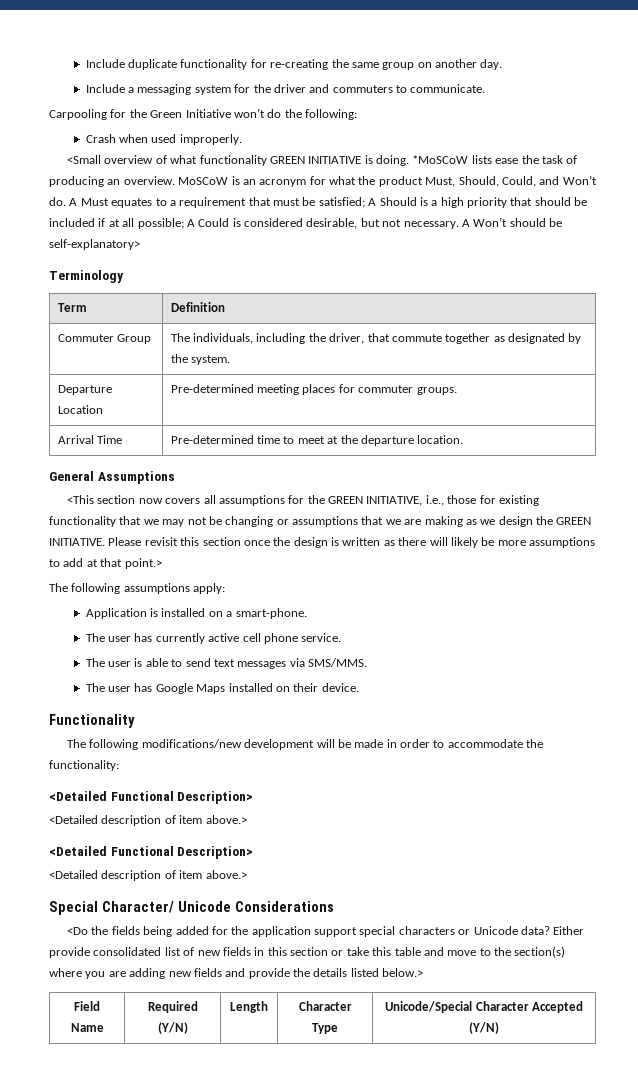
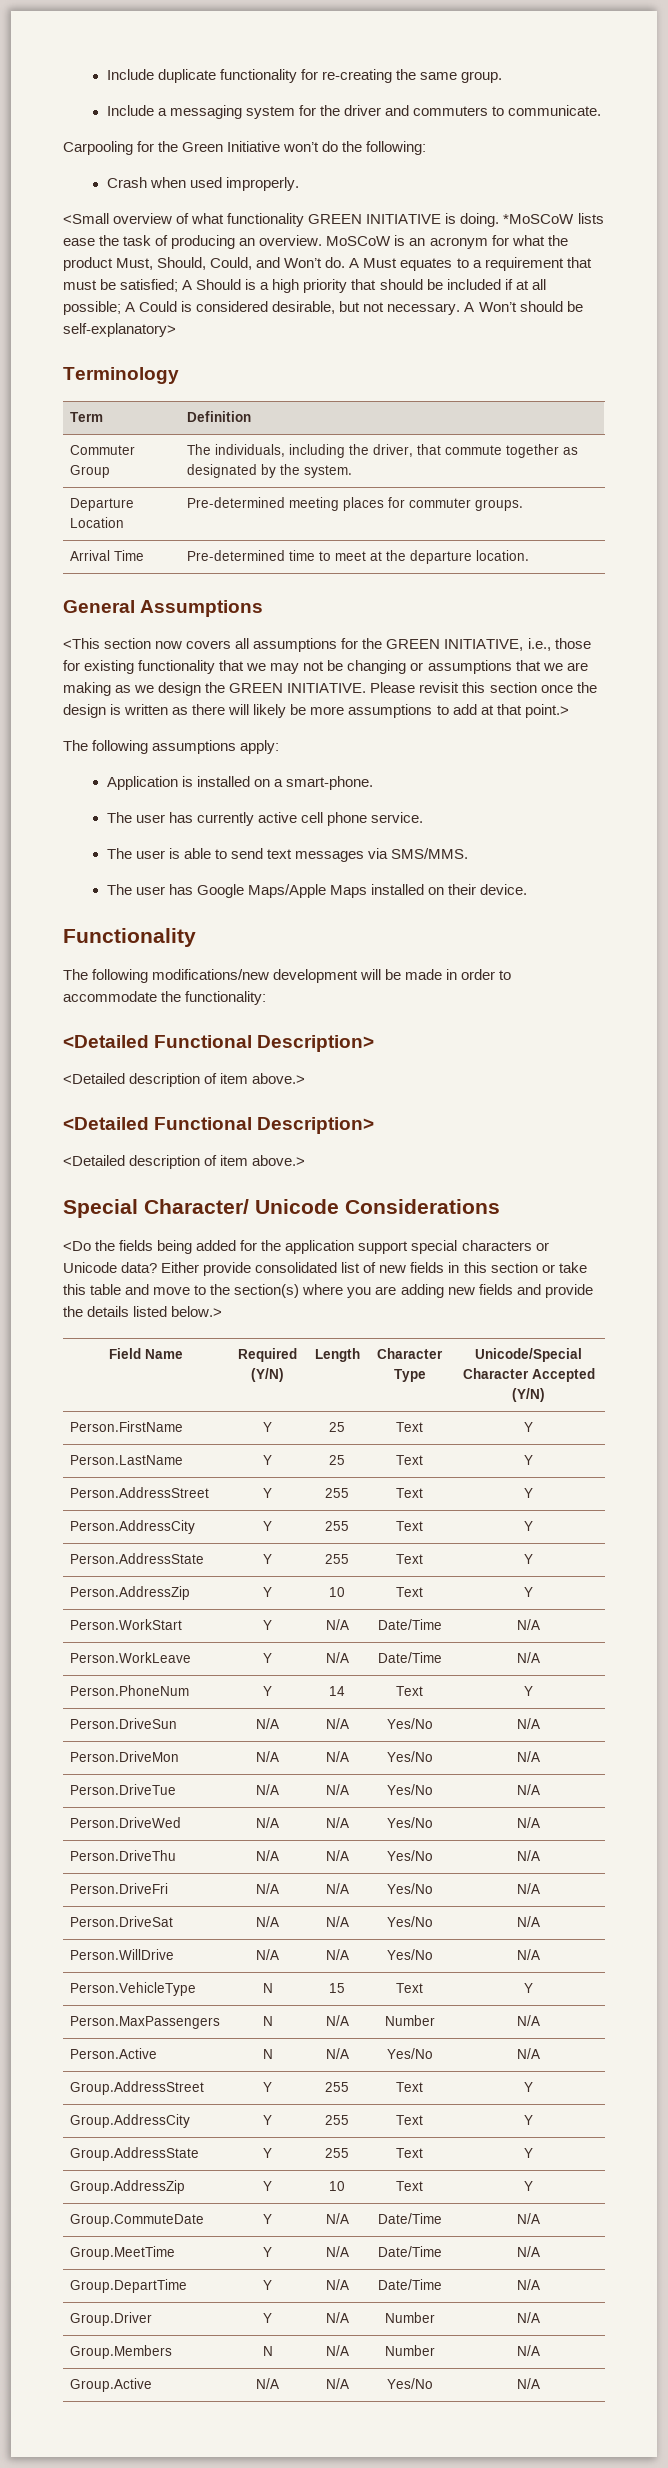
[382,59,503,70] group on another day. -> [461,71,503,83] group.
(193, 688) none -> [248,884,327,898] Maps/Apple
(500, 1028) none -> [69,1421,183,1432] [263,1422,272,1432] [329,1422,345,1432] [396,1422,423,1432] [524,1422,533,1432] [69,1455,183,1465] [263,1455,272,1465] [329,1455,345,1465] [396,1455,423,1465] [524,1455,533,1465] [69,1487,209,1498] [263,1488,272,1498] [325,1488,349,1498] [396,1488,423,1498] [524,1488,533,1498] [69,1520,195,1534] [263,1521,272,1531] [325,1521,349,1531] [396,1521,423,1531] [524,1521,533,1531] [69,1553,204,1564] [263,1554,272,1564] [325,1554,349,1564] [396,1554,423,1564] [524,1554,533,1564] [69,1586,190,1600] [263,1587,272,1597] [329,1587,345,1597] [396,1587,423,1597] [524,1587,533,1597] [69,1619,182,1630] [263,1620,272,1630] [325,1619,349,1630] [377,1619,442,1630] [517,1619,540,1630] [69,1652,191,1663] [263,1653,272,1663] [325,1652,349,1663] [377,1652,442,1663] [517,1652,540,1663] [69,1685,189,1696] [263,1686,272,1696] [329,1686,345,1696] [396,1686,423,1696] [524,1686,533,1696] [69,1718,177,1729] [256,1718,279,1729] [325,1718,349,1729] [386,1718,433,1729] [517,1718,540,1729] [69,1751,179,1762] [256,1751,279,1762] [325,1751,349,1762] [386,1751,433,1762] [517,1751,540,1762] [69,1784,176,1795] [256,1784,279,1795] [325,1784,349,1795] [386,1784,433,1795] [517,1784,540,1795] [69,1817,181,1828] [256,1817,279,1828] [325,1817,349,1828] [386,1817,433,1828] [517,1817,540,1828] [69,1850,176,1861] [256,1850,279,1861] [325,1850,349,1861] [386,1850,433,1861] [517,1850,540,1861] [69,1883,168,1894] [256,1883,279,1894] [325,1883,349,1894] [386,1883,433,1894] [517,1883,540,1894] [69,1916,173,1927] [256,1916,279,1927] [325,1916,349,1927] [386,1916,433,1927] [517,1916,540,1927] [69,1949,174,1960] [256,1949,279,1960] [325,1949,349,1960] [386,1949,433,1960] [517,1949,540,1960] [69,1982,196,1996] [262,1983,273,1993] [329,1983,345,1993] [396,1983,423,1993] [524,1983,533,1993] [69,2016,220,2029] [262,2016,273,2026] [325,2015,349,2026] [384,2015,435,2026] [517,2015,540,2026] [69,2048,157,2059] [262,2049,273,2059] [325,2048,349,2059] [386,2048,433,2059] [517,2048,540,2059] [69,2081,204,2095] [263,2082,272,2092] [325,2082,349,2092] [396,2082,423,2092] [524,2082,533,2092] [69,2114,190,2128] [263,2115,272,2125] [325,2115,349,2125] [396,2115,423,2125] [524,2115,533,2125] [69,2147,199,2161] [263,2148,272,2158] [325,2148,349,2158] [396,2148,423,2158] [524,2148,533,2158] [69,2180,185,2194] [263,2181,272,2191] [329,2181,345,2191] [396,2181,423,2191] [524,2181,533,2191] [69,2214,204,2227] [263,2214,272,2224] [325,2213,349,2224] [377,2213,442,2224] [517,2213,540,2224] [69,2246,175,2260] [263,2247,272,2257] [325,2246,349,2257] [377,2246,442,2257] [517,2246,540,2257] [69,2279,187,2293] [263,2280,272,2290] [325,2279,349,2290] [377,2279,442,2290] [517,2279,540,2290] [69,2312,152,2326] [263,2313,272,2323] [325,2312,349,2323] [384,2312,435,2323] [517,2312,540,2323] [69,2345,172,2359] [262,2346,273,2356] [325,2345,349,2356] [384,2345,435,2356] [517,2345,540,2356] [69,2378,152,2392] [256,2378,279,2389] [325,2378,349,2389] [386,2378,433,2389] [517,2378,540,2389] // Person.FirstName | Y | 25 | Text | Y // Person.LastName | Y | 25 | Text | Y // Person.AddressStreet | Y | 255 | Text | Y // Person.AddressCity | Y | 255 | Text | Y // Person.AddressState | Y | 255 | Text | Y // Person.AddressZip | Y | 10 | Text | Y // Person.WorkStart | Y | N/A | Date/Time | N/A // Person.WorkLeave | Y | N/A | Date/Time | N/A // Person.PhoneNum | Y | 14 | Text | Y // Person.DriveSun | N/A | N/A | Yes/No | N/A // Person.DriveMon | N/A | N/A | Yes/No | N/A // Person.DriveTue | N/A | N/A | Yes/No | N/A // Person.DriveWed | N/A | N/A | Yes/No | N/A // Person.DriveThu | N/A | N/A | Yes/No | N/A // Person.DriveFri | N/A | N/A | Yes/No | N/A // Person.DriveSat | N/A | N/A | Yes/No | N/A // Person.WillDrive | N/A | N/A | Yes/No | N/A // Person.VehicleType | N | 15 | Text | Y // Person.MaxPassengers | N | N/A | Number | N/A // Person.Active | N | N/A | Yes/No | N/A // Group.AddressStreet | Y | 255 | Text | Y // Group.AddressCity | Y | 255 | Text | Y // Group.AddressState | Y | 255 | Text | Y // Group.AddressZip | Y | 10 | Text | Y // Group.CommuteDate | Y | N/A | Date/Time | N/A // Group.MeetTime | Y | N/A | Date/Time | N/A // Group.DepartTime | Y | N/A | Date/Time | N/A // Group.Driver | Y | N/A | Number | N/A // Group.Members | N | N/A | Number | N/A // Group.Active | N/A | N/A | Yes/No | N/A

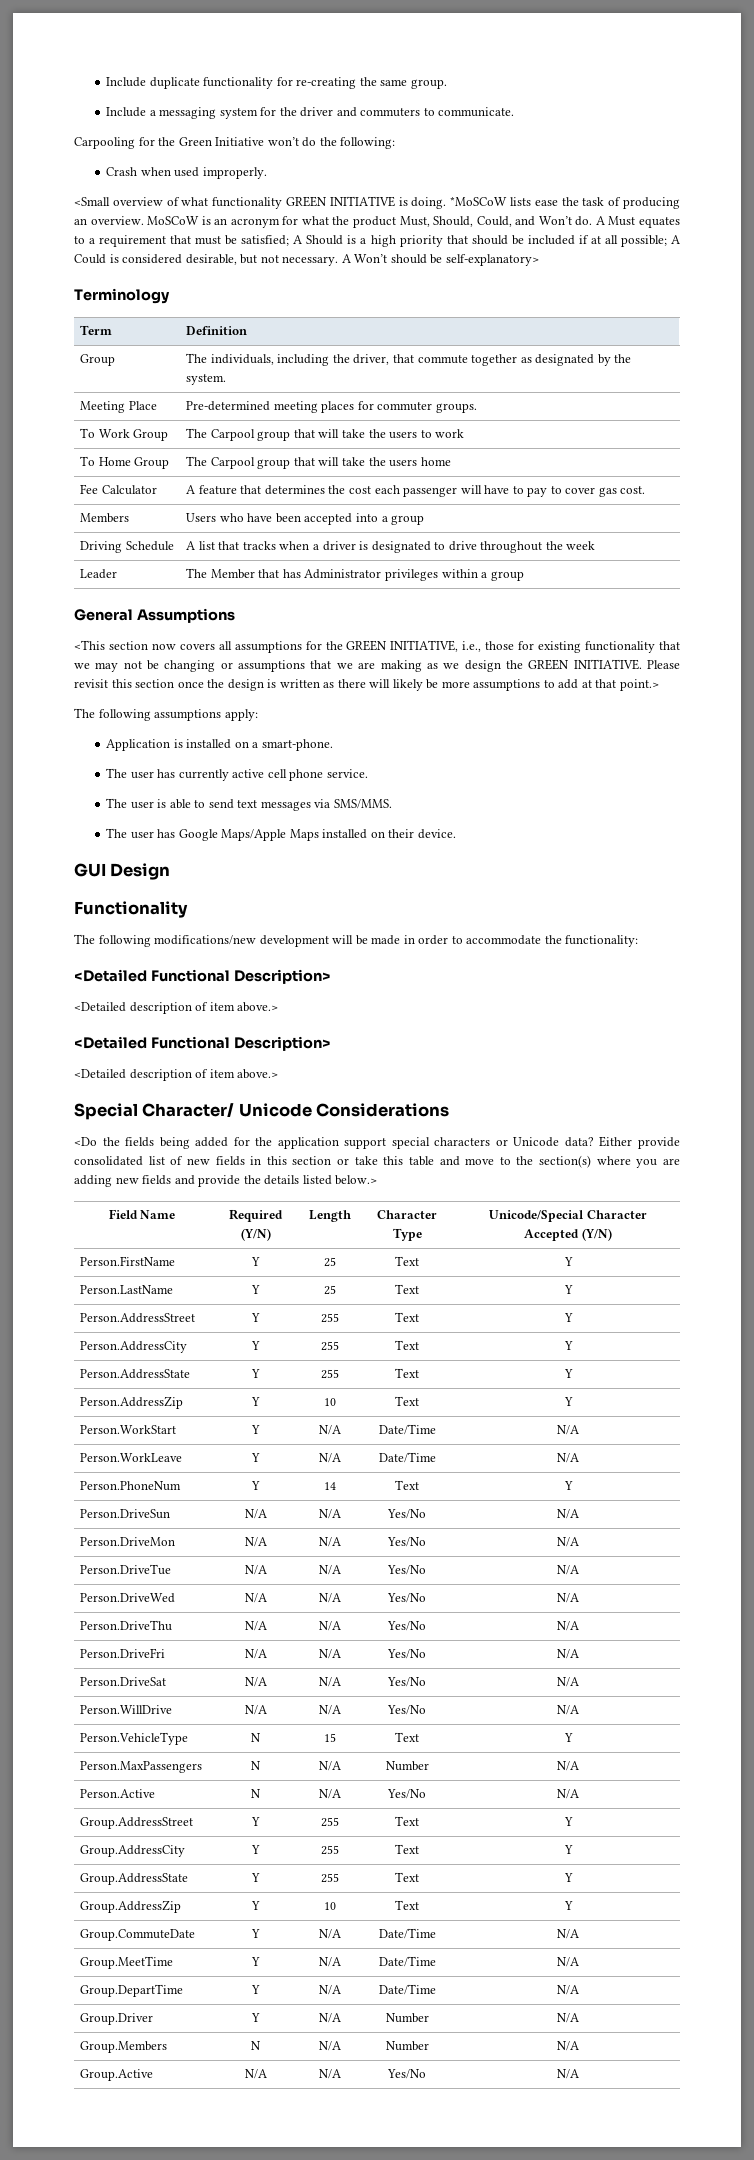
[69,445,135,455] Commuter -> (248, 330) none
[69,498,134,511] [69,517,124,528] Departure Location -> [80,401,157,413] Meeting Place
[69,550,144,561] [186,550,529,564] Arrival Time | Pre-determined time to meet at the departure location. -> [80,428,169,441] [186,428,465,441] [80,456,170,469] [186,456,451,469] [80,484,157,495] [186,485,646,497] [80,513,130,523] [186,513,425,525] [80,541,174,553] [186,541,596,553] [80,569,118,579] [186,568,524,581] To Work Group | The Carpool group that will take the users to work // To Home Group | The Carpool group that will take the users home // Fee Calculator | A feature that determines the cost each passenger will have to pay to cover gas cost. // Members | Users who have been accepted into a group // Driving Schedule | A list that tracks when a driver is designated to drive throughout the week // Leader | The Member that has Administrator privileges within a group
(528, 889) none -> [74,863,171,880] // GUI Design

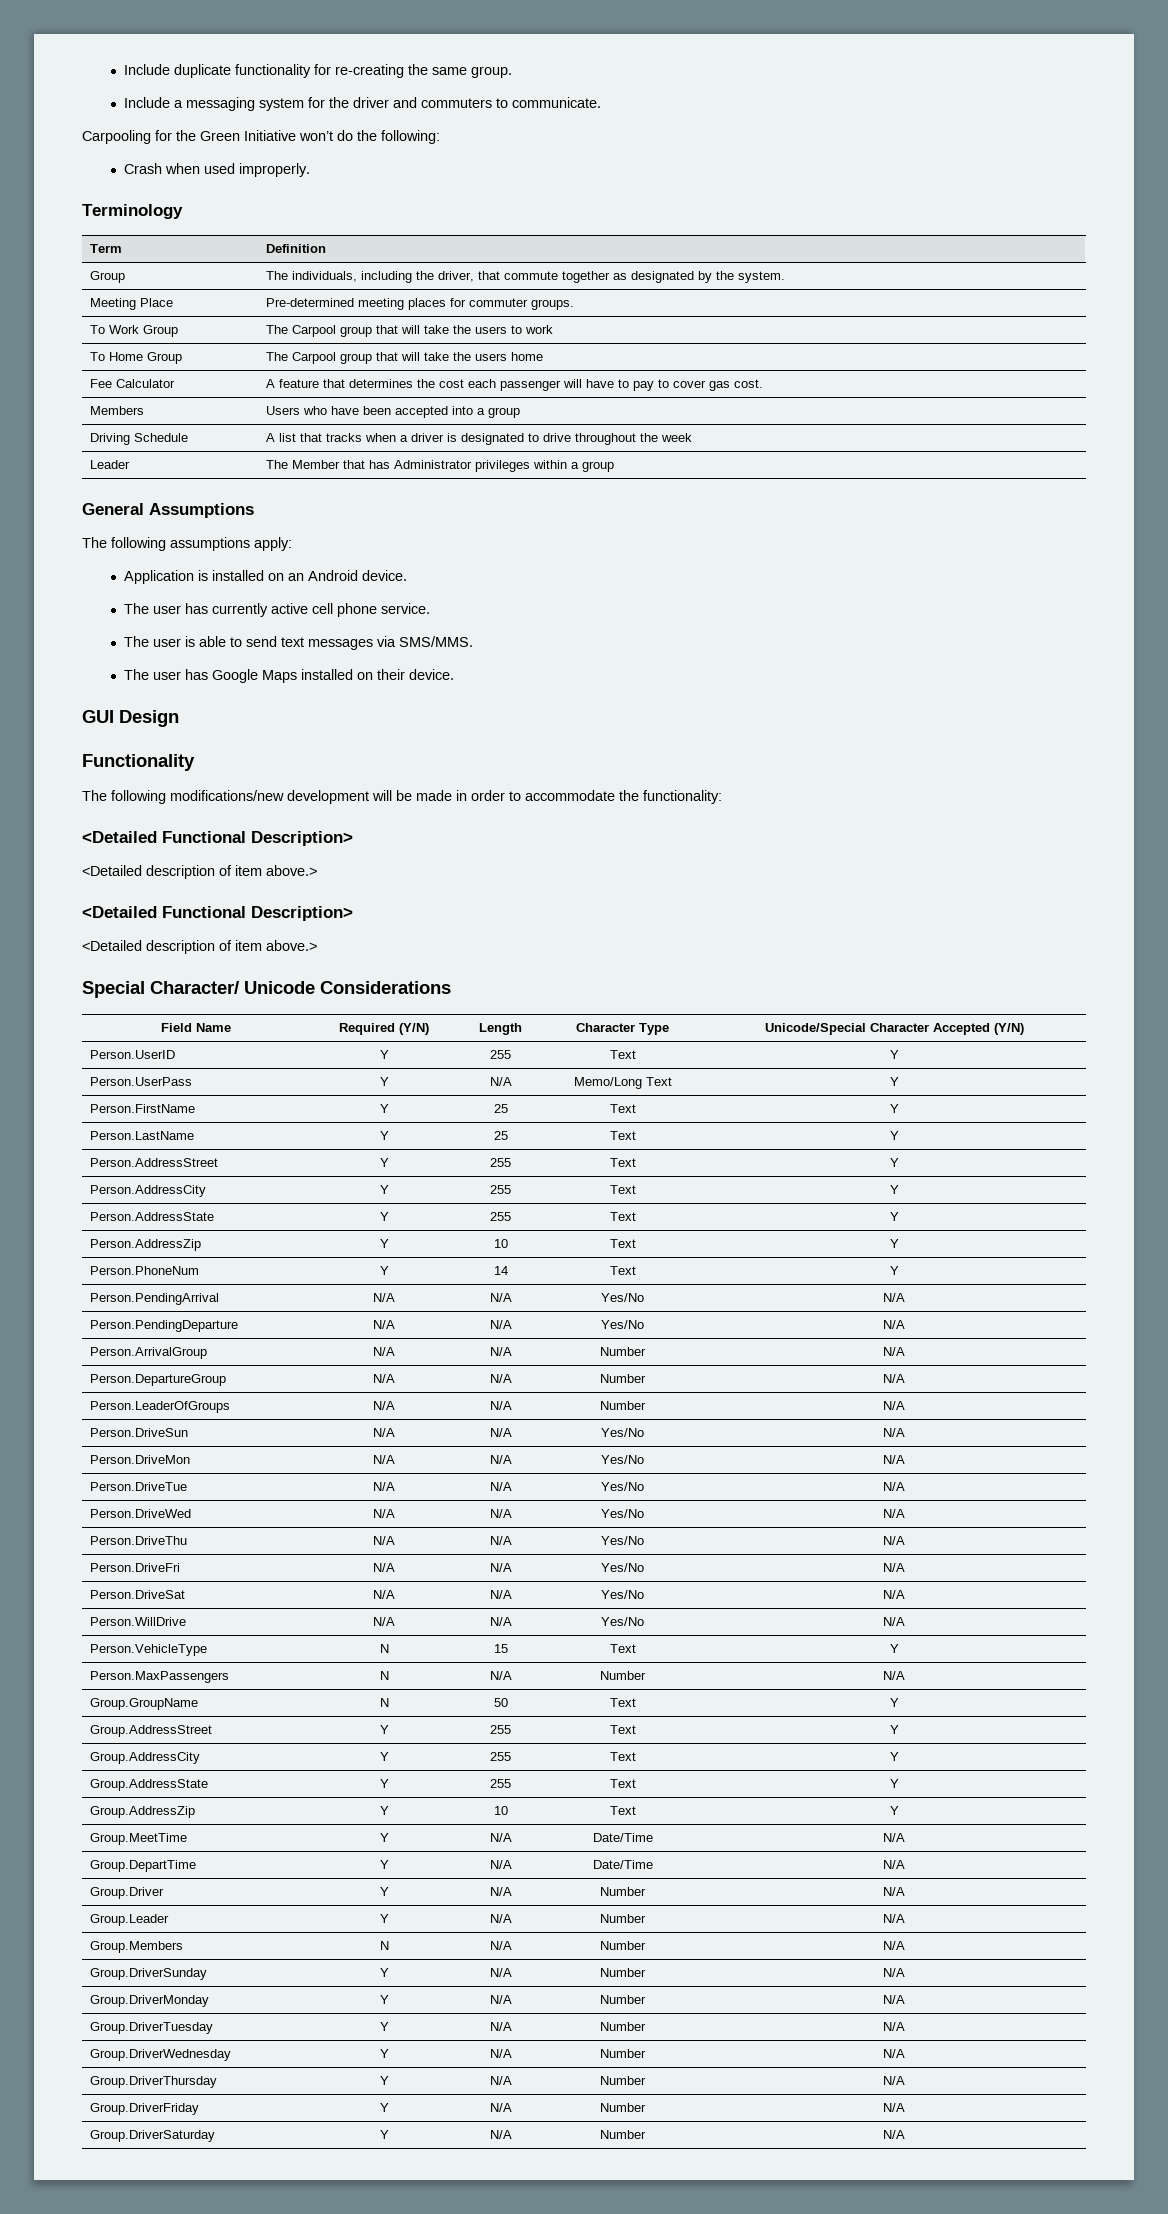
[74,196,680,209] [74,216,680,228] [74,235,680,247] [74,254,539,266] // <Small overview of what functionality GREEN INITIATIVE is doing. *MoSCoW lists ease the task of producing an overview. MoSCoW is an acronym for what the product Must, Should, Could, and Won’t do. A Must equates to a requirement that must be satisfied; A Should is a high priority that should be included if at all possible; A Could is considered desirable, but not necessary. A Won’t should be self-explanatory> -> (311, 170) none
[74,640,680,653] [74,659,681,672] [74,679,659,691] // <This section now covers all assumptions for the GREEN INITIATIVE, i.e., those for existing functionality that we may not be changing or assumptions that we are making as we design the GREEN INITIATIVE. Please revisit this section once the design is written as there will likely be more assumptions to add at that point.> -> (254, 510) none
[252,739,333,751] a smart-phone. -> [288,570,408,581] an Android device.
[221,829,287,841] Maps/Apple -> (259, 676) none
[74,1136,681,1149] [74,1155,681,1168] [74,1175,378,1187] // <Do the fields being added for the application support special characters or Unicode data? Either provide consolidated list of new fields in this section or take this table and move to the section(s) where you are adding new fields and provide the details listed below.> -> (451, 987) none
(612, 1234) none -> [90,1050,176,1059] [379,1050,389,1059] [490,1050,511,1059] [609,1050,636,1059] [889,1050,899,1059] [90,1077,193,1086] [379,1077,389,1086] [489,1077,512,1086] [573,1077,672,1089] [889,1077,899,1086] // Person.UserID | Y | 255 | Text | Y // Person.UserPass | Y | N/A | Memo/Long Text | Y
[80,1425,177,1434] [251,1425,260,1434] [318,1425,341,1435] [378,1424,436,1435] [557,1425,579,1435] [80,1453,183,1462] [251,1453,260,1462] [318,1453,341,1463] [378,1452,436,1463] [557,1453,579,1463] // Person.WorkStart | Y | N/A | Date/Time | N/A // Person.WorkLeave | Y | N/A | Date/Time | N/A -> (899, 1243) none
(573, 1485) none -> [90,1293,220,1305] [373,1293,395,1302] [489,1293,512,1302] [601,1293,644,1302] [883,1293,905,1302] [90,1320,239,1332] [373,1320,395,1329] [489,1320,512,1329] [601,1320,644,1329] [883,1320,905,1329] [90,1347,208,1359] [373,1347,395,1356] [489,1347,512,1356] [600,1347,646,1356] [883,1347,905,1356] [90,1374,227,1386] [373,1374,395,1383] [489,1374,512,1383] [600,1374,646,1383] [883,1374,905,1383] [90,1401,231,1413] [373,1401,395,1410] [489,1401,512,1410] [600,1401,646,1410] [883,1401,905,1410] // Person.PendingArrival | N/A | N/A | Yes/No | N/A // Person.PendingDeparture | N/A | N/A | Yes/No | N/A // Person.ArrivalGroup | N/A | N/A | Number | N/A // Person.DepartureGroup | N/A | N/A | Number | N/A // Person.LeaderOfGroups | N/A | N/A | Number | N/A
[80,1789,156,1798] [251,1789,261,1798] [318,1789,341,1799] [387,1789,427,1799] [557,1789,579,1799] Person.Active | N | N/A | Yes/No | N/A -> [90,1698,199,1710] [379,1698,389,1707] [493,1698,508,1707] [609,1698,636,1707] [889,1698,899,1707] Group.GroupName | N | 50 | Text | Y
[80,1929,196,1941] [251,1929,260,1938] [318,1929,341,1939] [378,1928,436,1939] [557,1929,579,1939] // Group.CommuteDate | Y | N/A | Date/Time | N/A -> (899, 1810) none
(579, 2018) none -> [90,1914,170,1926] [379,1914,389,1923] [489,1914,512,1923] [600,1914,646,1923] [883,1914,905,1923] // Group.Leader | Y | N/A | Number | N/A
[80,2069,154,2081] [244,2069,267,2079] [318,2069,341,2079] [387,2069,427,2079] [557,2069,579,2079] Group.Active | N/A | N/A | Yes/No | N/A -> [90,1968,208,1980] [379,1968,389,1977] [489,1968,512,1977] [600,1968,646,1977] [883,1968,905,1977] [90,1995,210,2007] [379,1995,389,2004] [489,1995,512,2004] [600,1995,646,2004] [883,1995,905,2004] [90,2022,214,2034] [379,2022,389,2031] [489,2022,512,2031] [600,2022,646,2031] [883,2022,905,2031] [90,2049,232,2061] [379,2049,389,2058] [489,2049,512,2058] [600,2049,646,2058] [883,2049,905,2058] [90,2076,218,2088] [379,2076,389,2085] [489,2076,512,2085] [600,2076,646,2085] [883,2076,905,2085] [90,2103,200,2115] [379,2103,389,2112] [489,2103,512,2112] [600,2103,646,2112] [883,2103,905,2112] [90,2130,216,2142] [379,2130,389,2139] [489,2130,512,2139] [600,2130,646,2139] [883,2130,905,2139] Group.DriverSunday | Y | N/A | Number | N/A // Group.DriverMonday | Y | N/A | Number | N/A // Group.DriverTuesday | Y | N/A | Number | N/A // Group.DriverWednesday | Y | N/A | Number | N/A // Group.DriverThursday | Y | N/A | Number | N/A // Group.DriverFriday | Y | N/A | Number | N/A // Group.DriverSaturday | Y | N/A | Number | N/A

